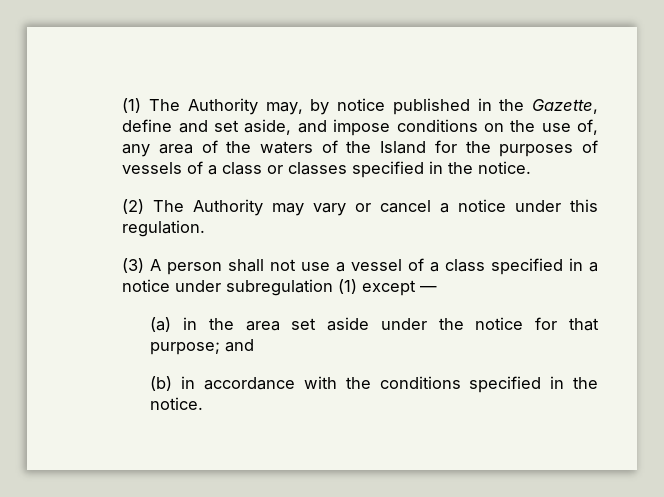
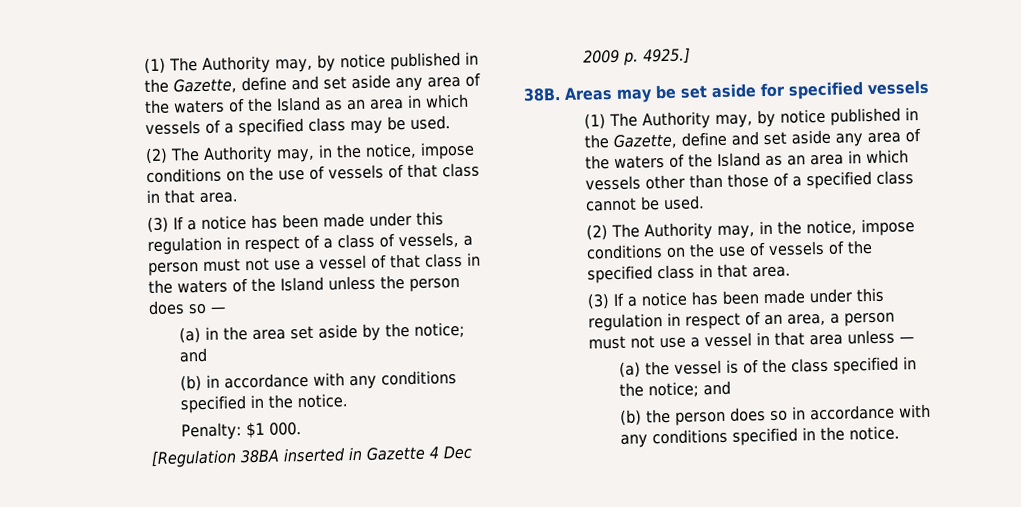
[244,119,598,136] [122,140,599,157] [122,161,532,178] [122,199,599,216] [122,220,206,237] [122,258,265,275] aside, and impose conditions on the use of, any area of the waters of the Island for the purposes of vessels of a class or classes specified in the notice. // (2) The Authority may vary or cancel a notice under this regulation. // (3) A person shall -> [350,72,481,92] [143,93,469,115] [144,115,451,137] [144,141,475,165] [145,162,480,184] [145,189,238,204] [146,211,444,234] [146,232,473,256] [147,258,241,277] aside any area of the waters of the Island as an area in which vessels of a specified class may be used. // (2) The Authority may, in the notice, impose conditions on the use of vessels of that class in that area. // (3) If a notice has been made under this regulation in respect of a class of vessels, a person must
[430,258,599,275] [122,279,417,296] a class specified in a notice under subregulation (1) except -> [388,252,481,269] [147,275,460,295] [147,300,207,316] that class in the waters of the Island unless the person does so
[380,317,599,331] [150,342,221,355] under the notice for that purpose; -> [361,321,465,341] by the notice;
[345,376,598,393] [150,397,204,410] the conditions specified in the notice. -> [348,370,457,390] [179,393,348,414] [180,421,302,441] [150,445,472,469] [582,47,691,66] [523,79,929,103] [583,107,919,130] [583,128,921,149] [584,149,909,170] [584,170,914,191] [584,195,705,212] [585,218,915,241] [585,239,873,260] [586,263,791,284] [586,287,885,310] [587,311,895,332] [587,329,914,350] [618,356,917,378] [618,380,731,398] [619,403,931,426] [619,425,900,448] any conditions specified in the notice. // Penalty: $1 000. // [Regulation 38BA inserted in Gazette 4 Dec 2009 p. 4925.] // 38B. Areas may be set aside for specified vessels // (1) The Authority may, by notice published in the Gazette, define and set aside any area of the waters of the Island as an area in which vessels other than those of a specified class cannot be used. // (2) The Authority may, in the notice, impose conditions on the use of vessels of the specified class in that area. // (3) If a notice has been made under this regulation in respect of an area, a person must not use a vessel in that area unless — // (a) the vessel is of the class specified in the notice; and // (b) the person does so in accordance with any conditions specified in the notice.

